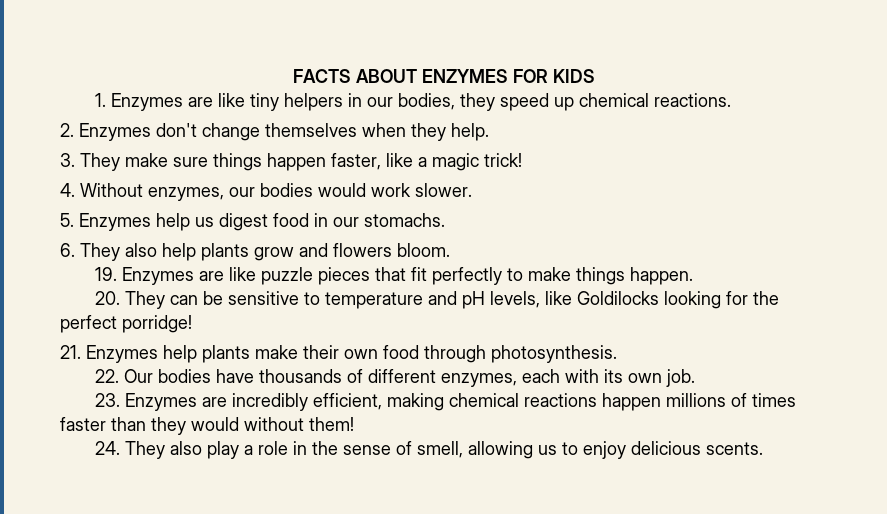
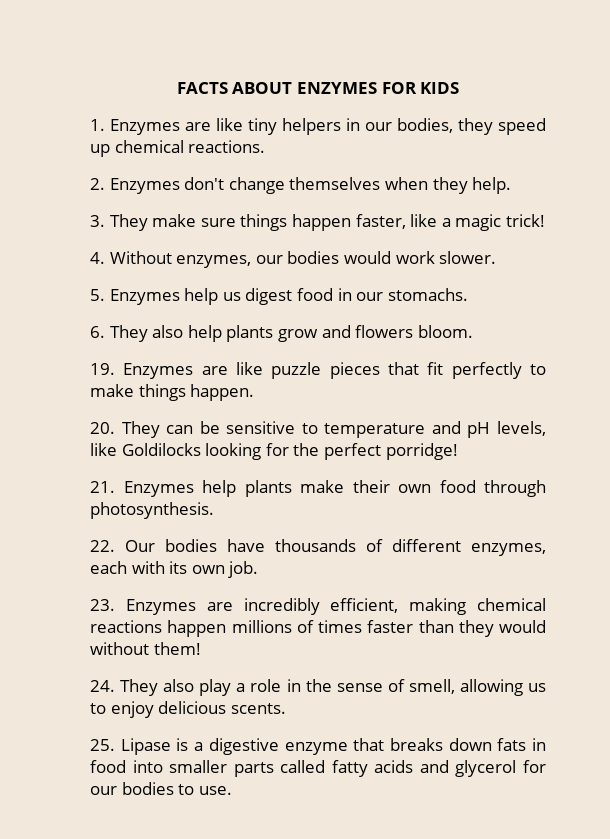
(764, 448) none -> [90,738,546,755] [90,760,546,777] [90,782,232,795] // 25. Lipase is a digestive enzyme that breaks down fats in food into smaller parts called fatty acids and glycerol for our bodies to use.

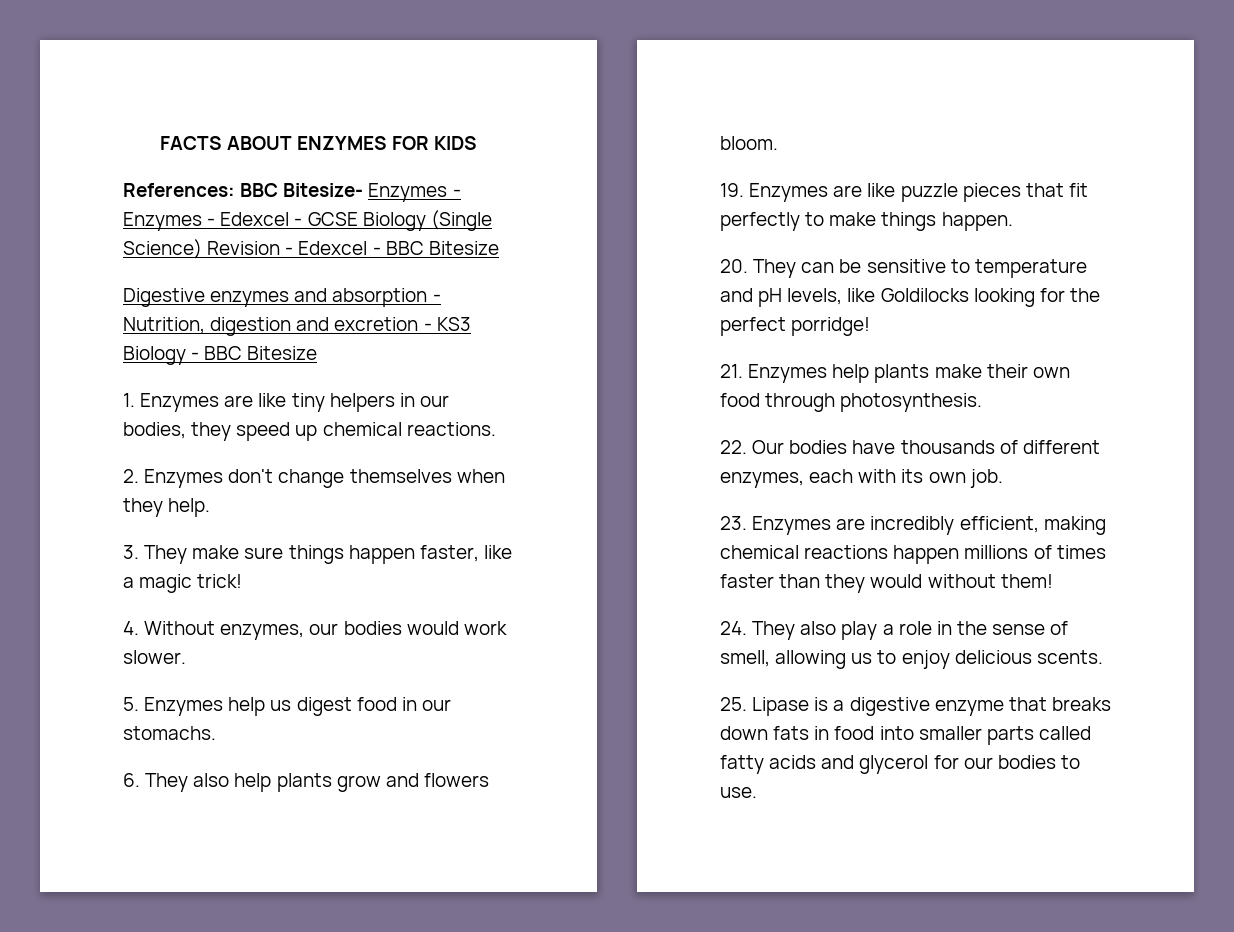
(460, 88) none -> [123,183,461,202] [123,210,492,231] [123,239,499,259] [123,288,441,307] [123,317,471,336] [123,346,318,365] // References: BBC Bitesize- Enzymes - Enzymes - Edexcel - GCSE Biology (Single Science) Revision - Edexcel - BBC Bitesize // Digestive enzymes and absorption - Nutrition, digestion and excretion - KS3 Biology - BBC Bitesize

